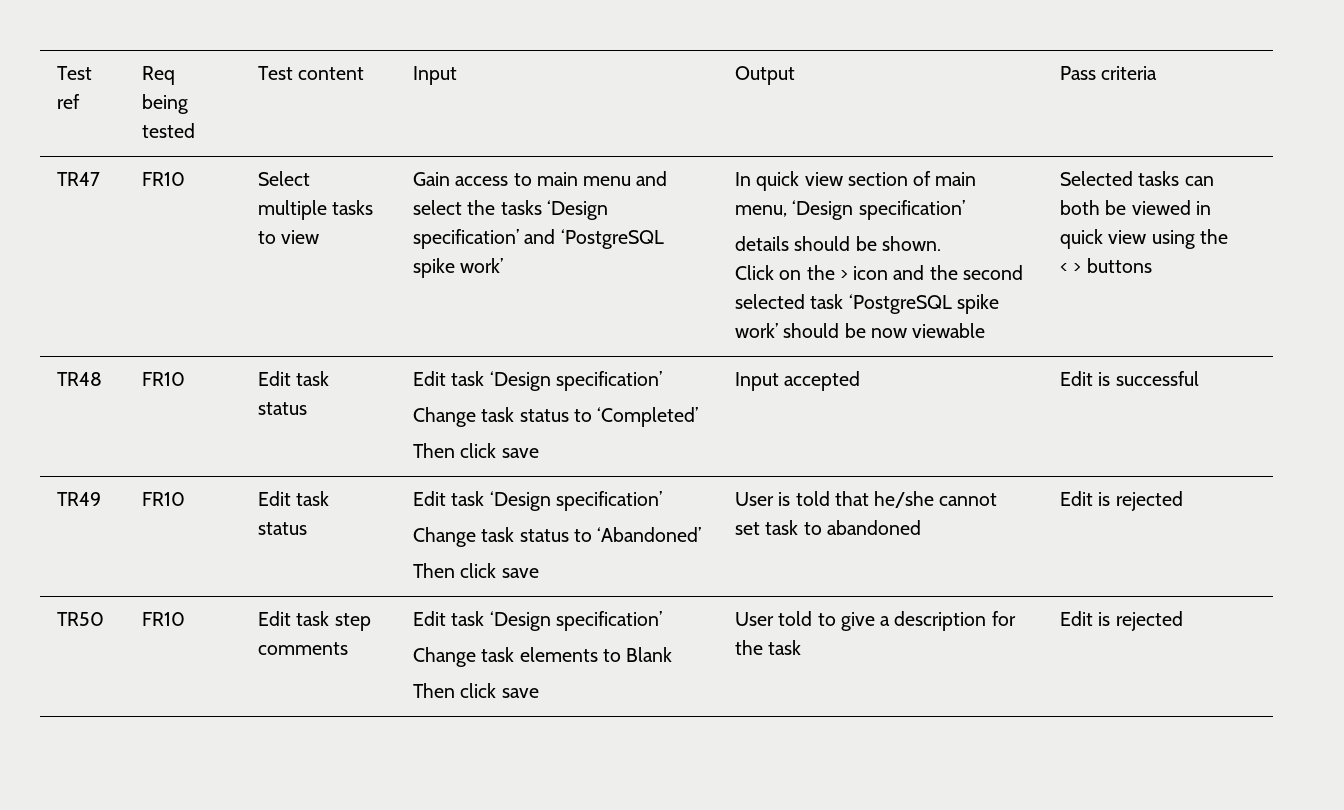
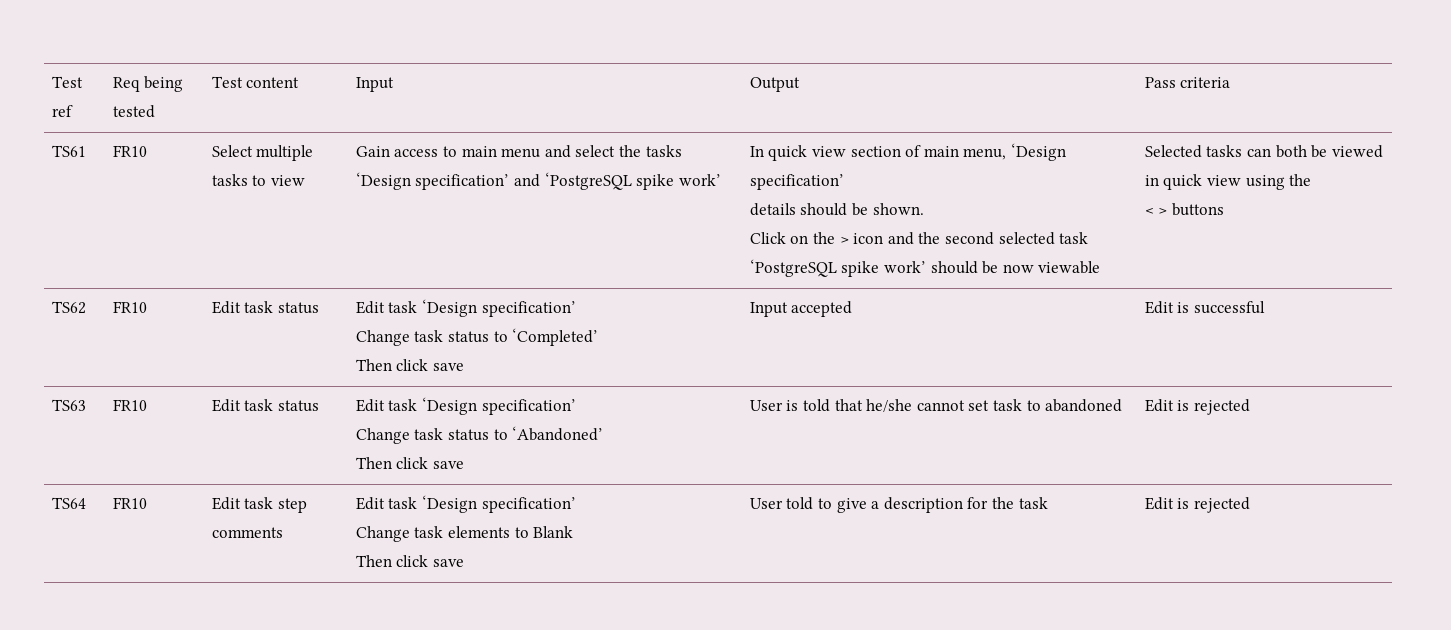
[56,172,100,186] TR47 -> [51,145,86,157] TS61
[56,372,102,386] TR48 -> [51,301,86,314] TS62
[56,492,101,506] TR49 -> [51,399,86,411] TS63
[56,612,104,626] TR50 -> [51,497,86,509] TS64

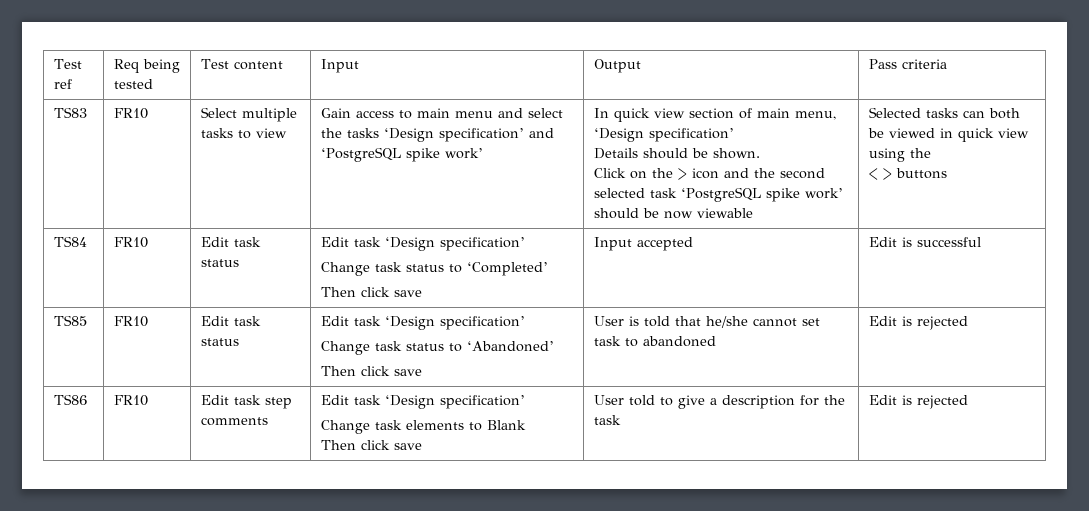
[51,145,86,157] TS61 -> [53,107,87,118] TS83
[749,203,796,216] details -> [593,148,638,159] Details
[51,301,86,314] TS62 -> [53,236,87,247] TS84
[51,399,86,411] TS63 -> [53,315,87,326] TS85
[51,497,86,509] TS64 -> [53,394,87,405] TS86

